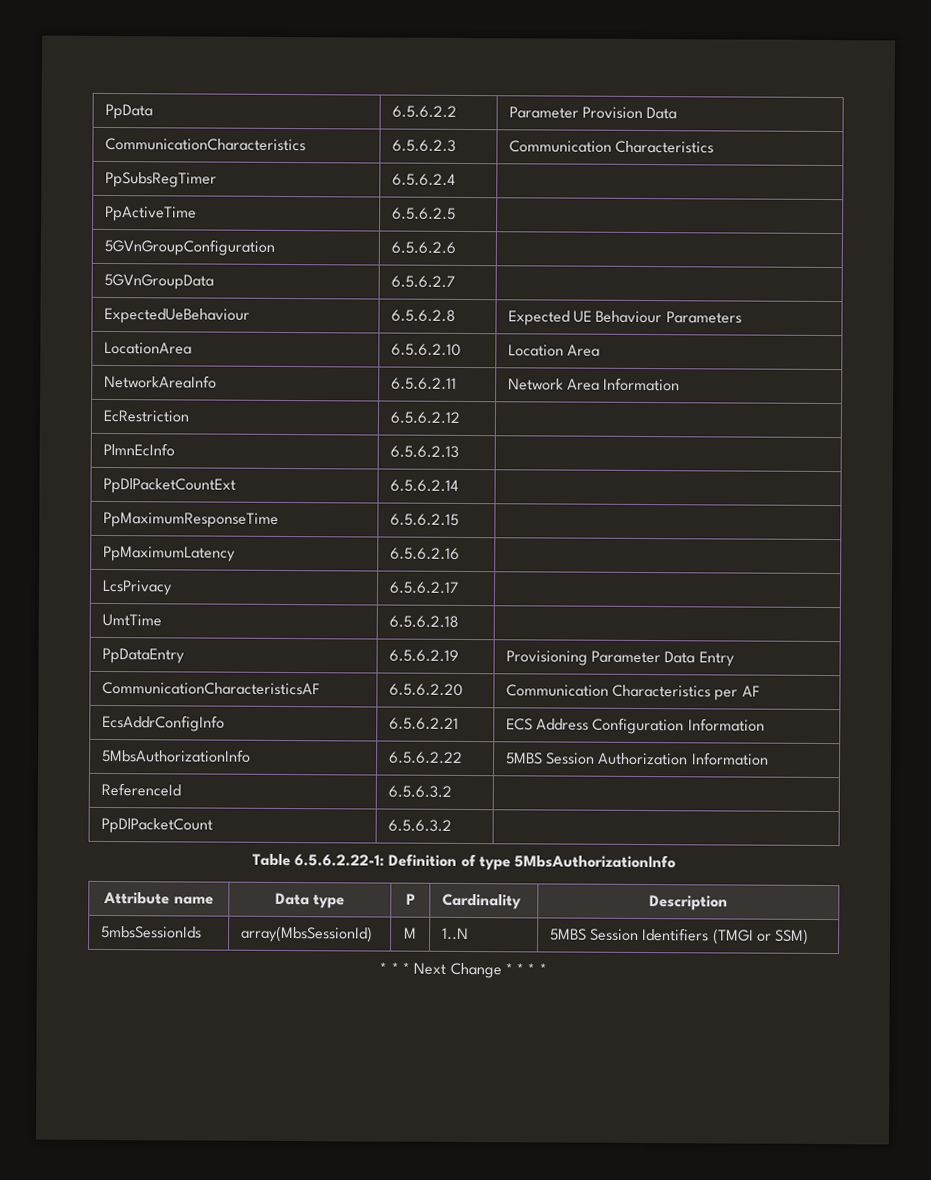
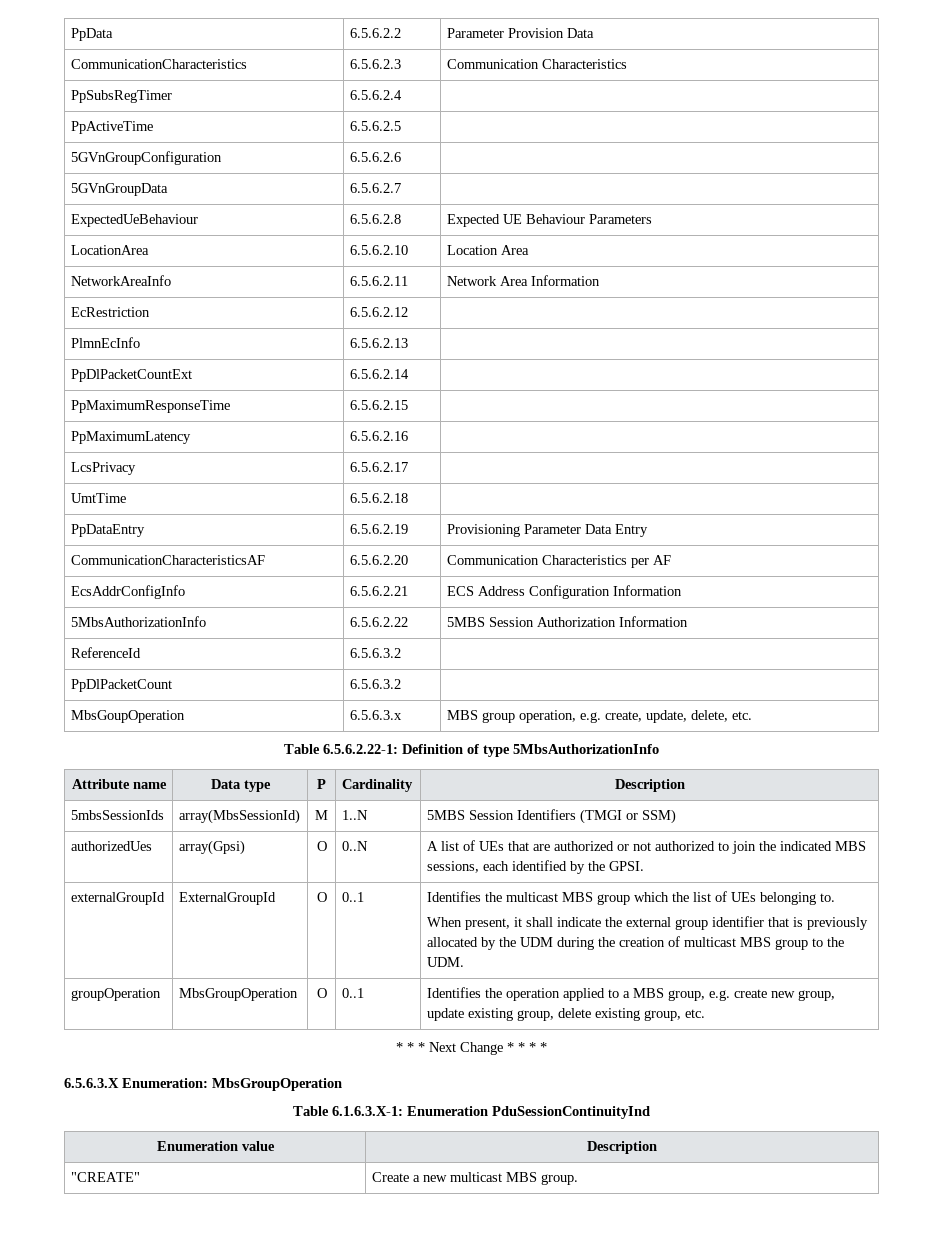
(452, 825) none -> [70,710,185,723] [349,710,402,720] [446,710,752,723] // MbsGoupOperation | 6.5.6.3.x | MBS group operation, e.g. create, update, delete, etc.
(810, 936) none -> [70,841,152,851] [178,840,245,855] [316,841,327,851] [341,841,368,851] [426,840,866,854] [426,860,644,874] [70,892,165,905] [178,892,276,905] [316,892,327,902] [341,892,364,902] [426,891,835,905] [426,916,868,930] [426,936,844,950] [426,957,464,967] [70,988,161,1001] [178,988,298,1001] [316,988,327,998] [341,988,364,998] [426,987,835,1001] [426,1008,705,1021] // authorizedUes | array(Gpsi) | O | 0..N | A list of UEs that are authorized or not authorized to join the indicated MBS sessions, each identified by the GPSI. // externalGroupId | ExternalGroupId | O | 0..1 | Identifies the multicast MBS group which the list of UEs belonging to. // When present, it shall indicate the external group identifier that is previously allocated by the UDM during the creation of multicast MBS group to the UDM. // groupOperation | MbsGroupOperation | O | 0..1 | Identifies the operation applied to a MBS group, e.g. create new group, update existing group, delete existing group, etc.
(547, 969) none -> [64,1078,342,1091] [293,1106,650,1119] [156,1141,275,1151] [587,1141,657,1154] [70,1172,140,1182] [371,1172,578,1185] // 6.5.6.3.X Enumeration: MbsGroupOperation // Table 6.1.6.3.X-1: Enumeration PduSessionContinuityInd // Enumeration value | Description // "CREATE" | Create a new multicast MBS group.

